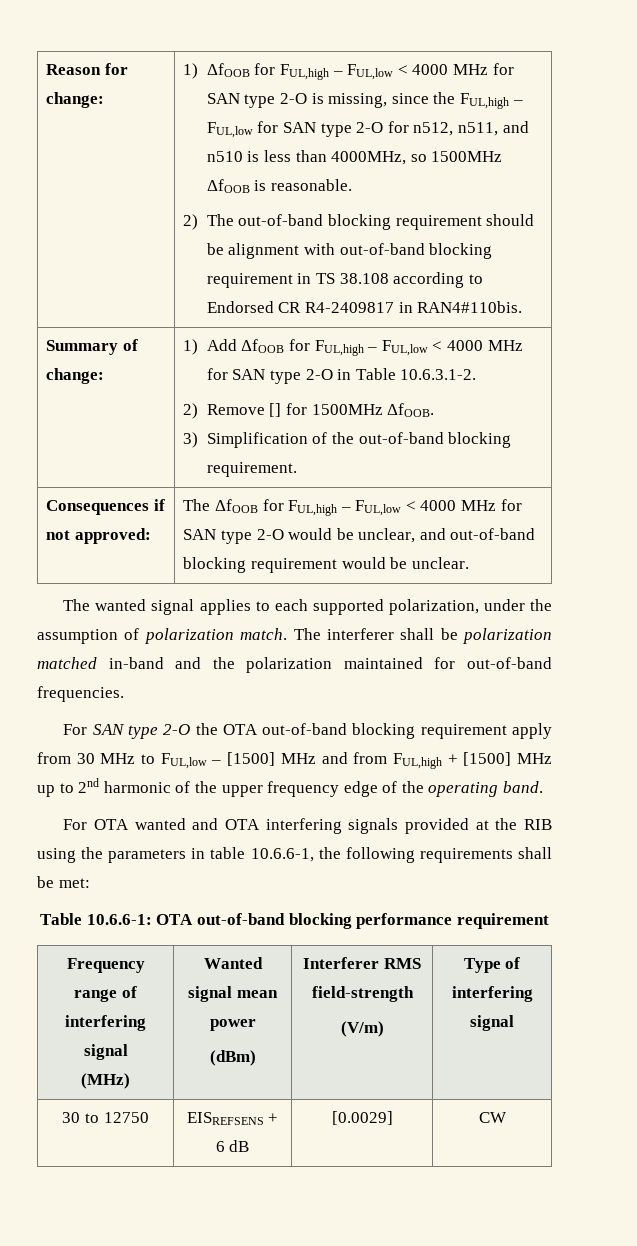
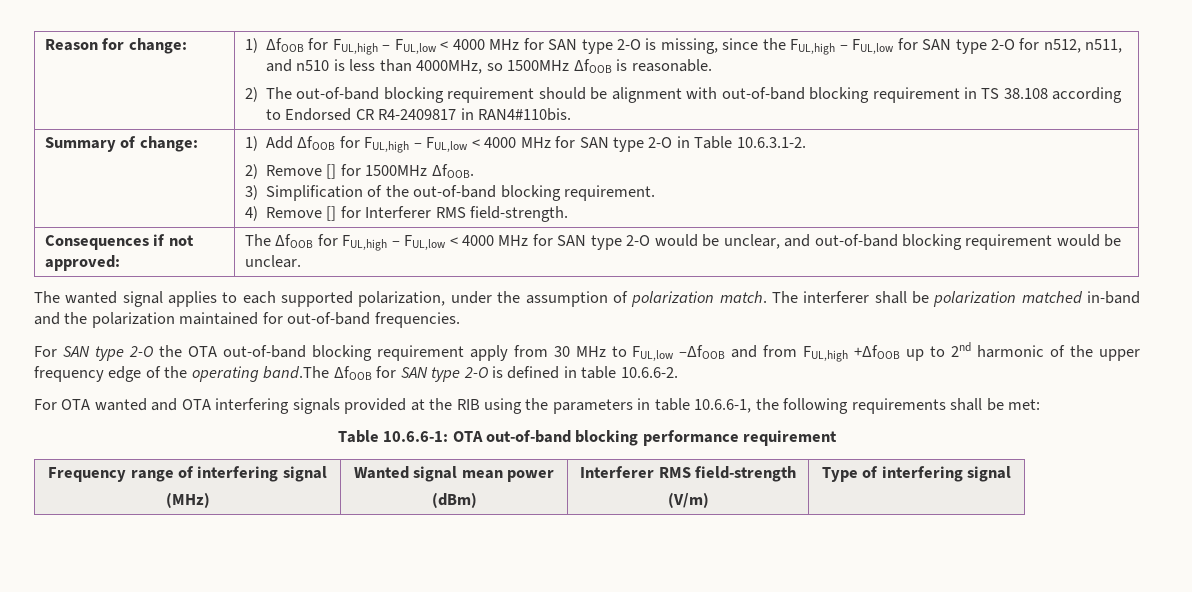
(297, 469) none -> [244,206,569,222] // 4) Remove [] for Interferer RMS field-strength.
[211,752,552,769] – [1500] MHz and from FUL,high + [1500] MHz -> [679,345,901,362] –ΔfOOB and from FUL,high +ΔfOOB
[503,781,544,793] band. -> [263,366,678,382] band.The ΔfOOB for SAN type 2-O is defined in table 10.6.6-2.
[62,1112,149,1123] [186,1112,279,1125] [215,1140,250,1152] [331,1111,393,1125] [478,1112,507,1123] // 30 to 12750 | EISREFSENS + 6 dB | [0.0029] | CW -> (1012, 474) none

